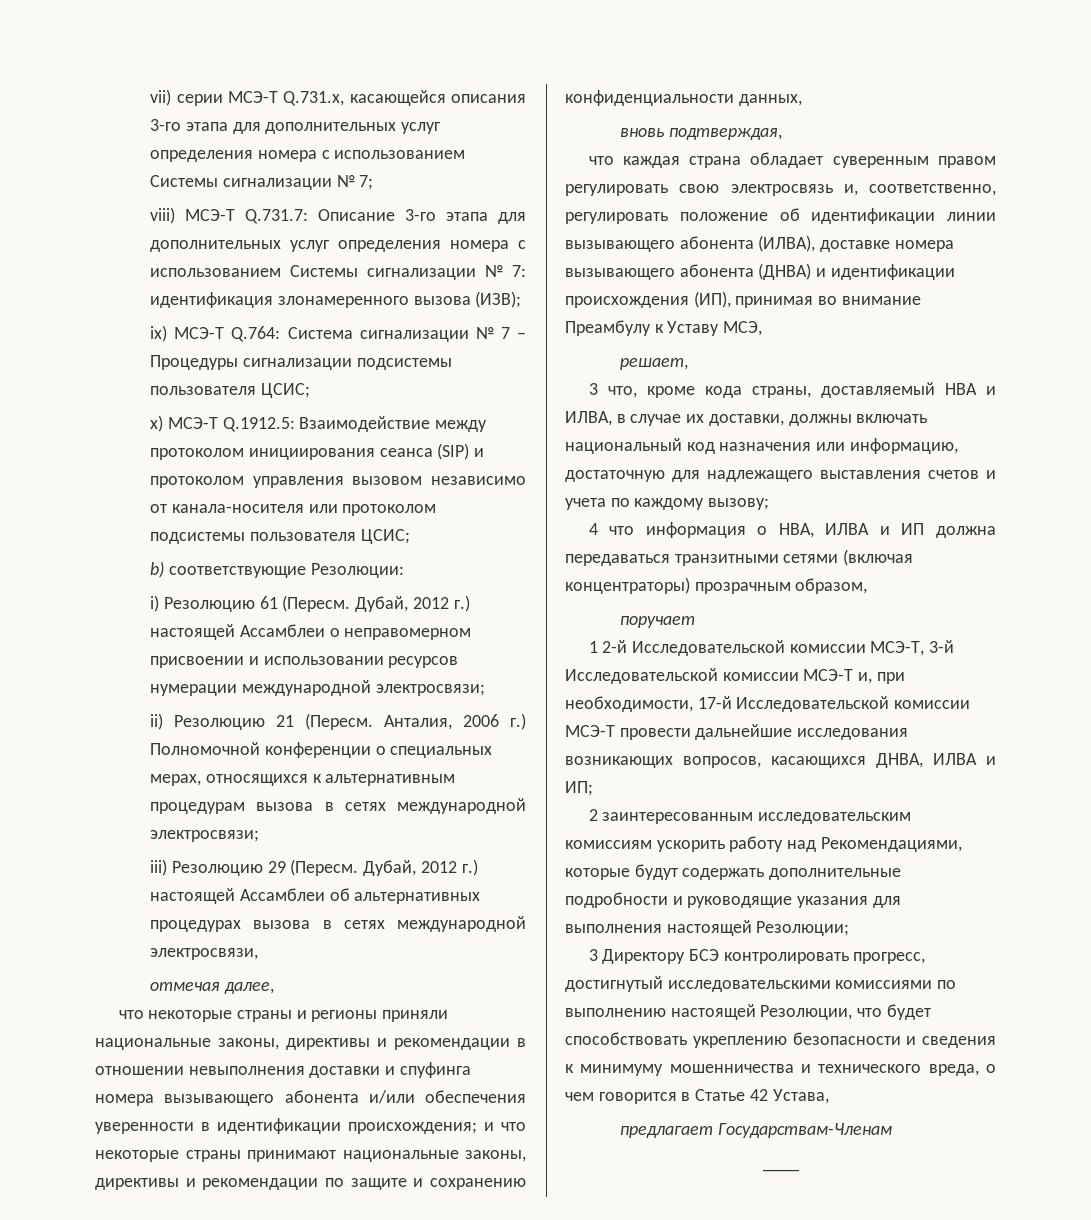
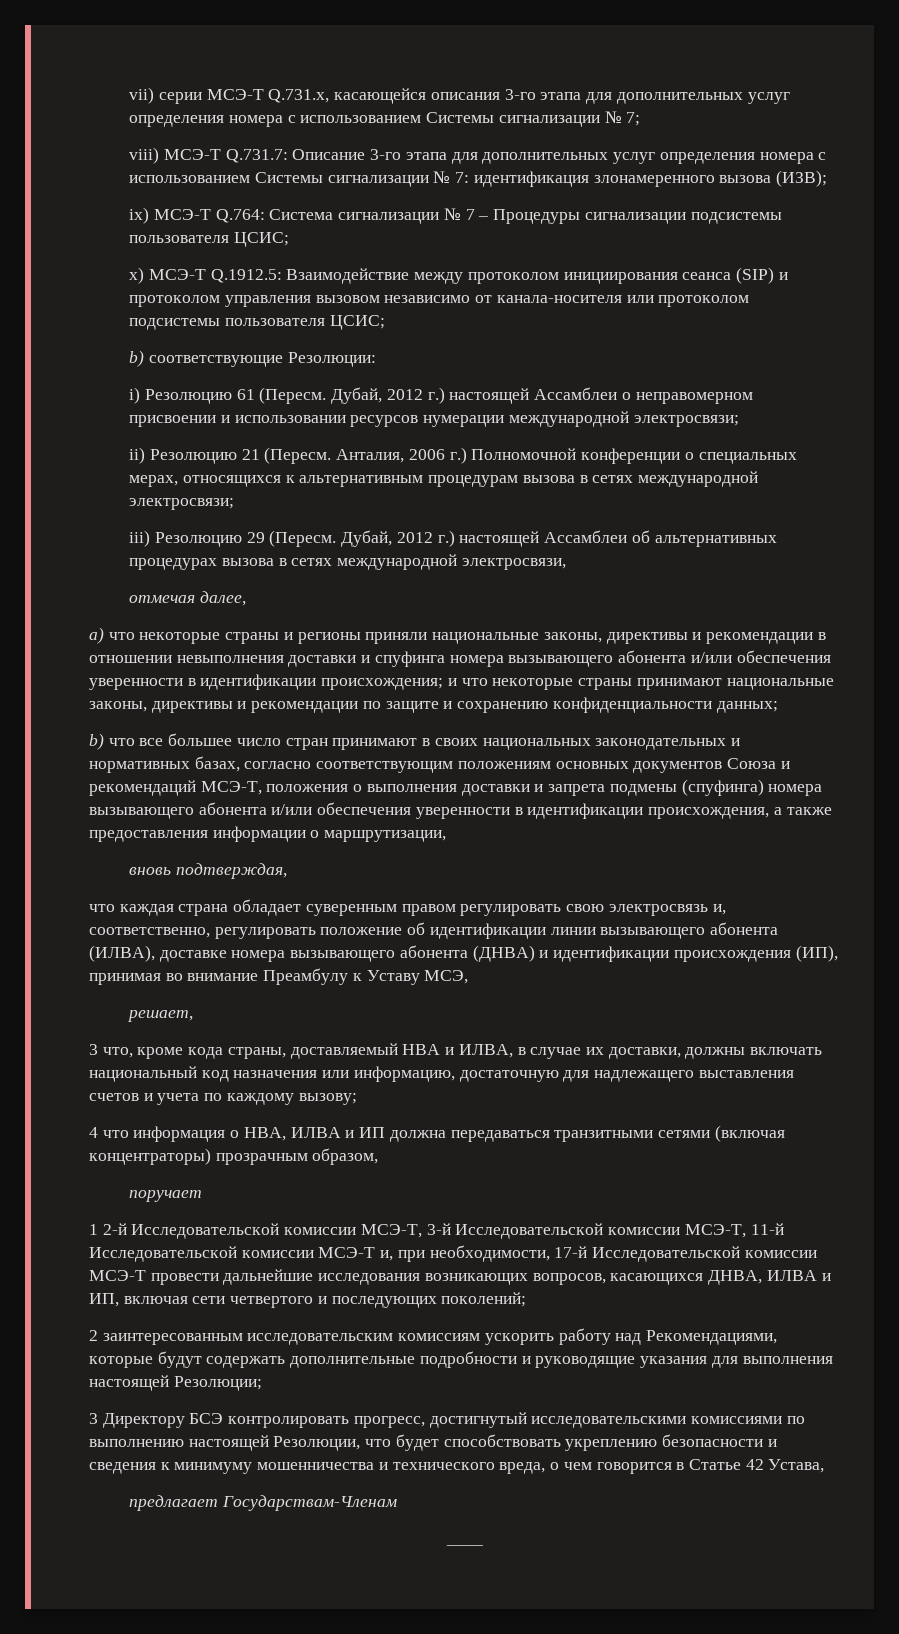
(274, 988) none -> [89,627,104,644] а)
[738,94,802,106] данных, -> [716,701,778,713] [89,733,740,750] [89,756,790,773] [89,779,823,796] [89,802,832,819] [89,826,447,842] данных; // b) что все большее число стран принимают в своих национальных законодательных и нормативных базах, согласно соответствующим положениям основных документов Союза и рекомендаций МСЭ-Т, положения о выполнения доставки и запрета подмены (спуфинга) номера вызывающего абонента и/или обеспечения уверенности в идентификации происхождения, а также предоставления информации о маршрутизации,
(799, 676) none -> [684,1223,784,1238] [89,1246,314,1262] МСЭ-Т, 11-й Исследовательской комиссии
[565,781,593,796] ИП; -> [89,1292,527,1308] ИП, включая сети четвертого и последующих поколений;

